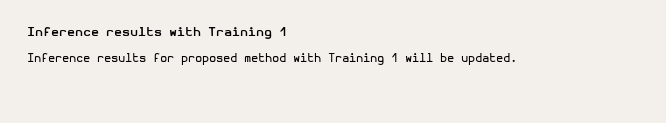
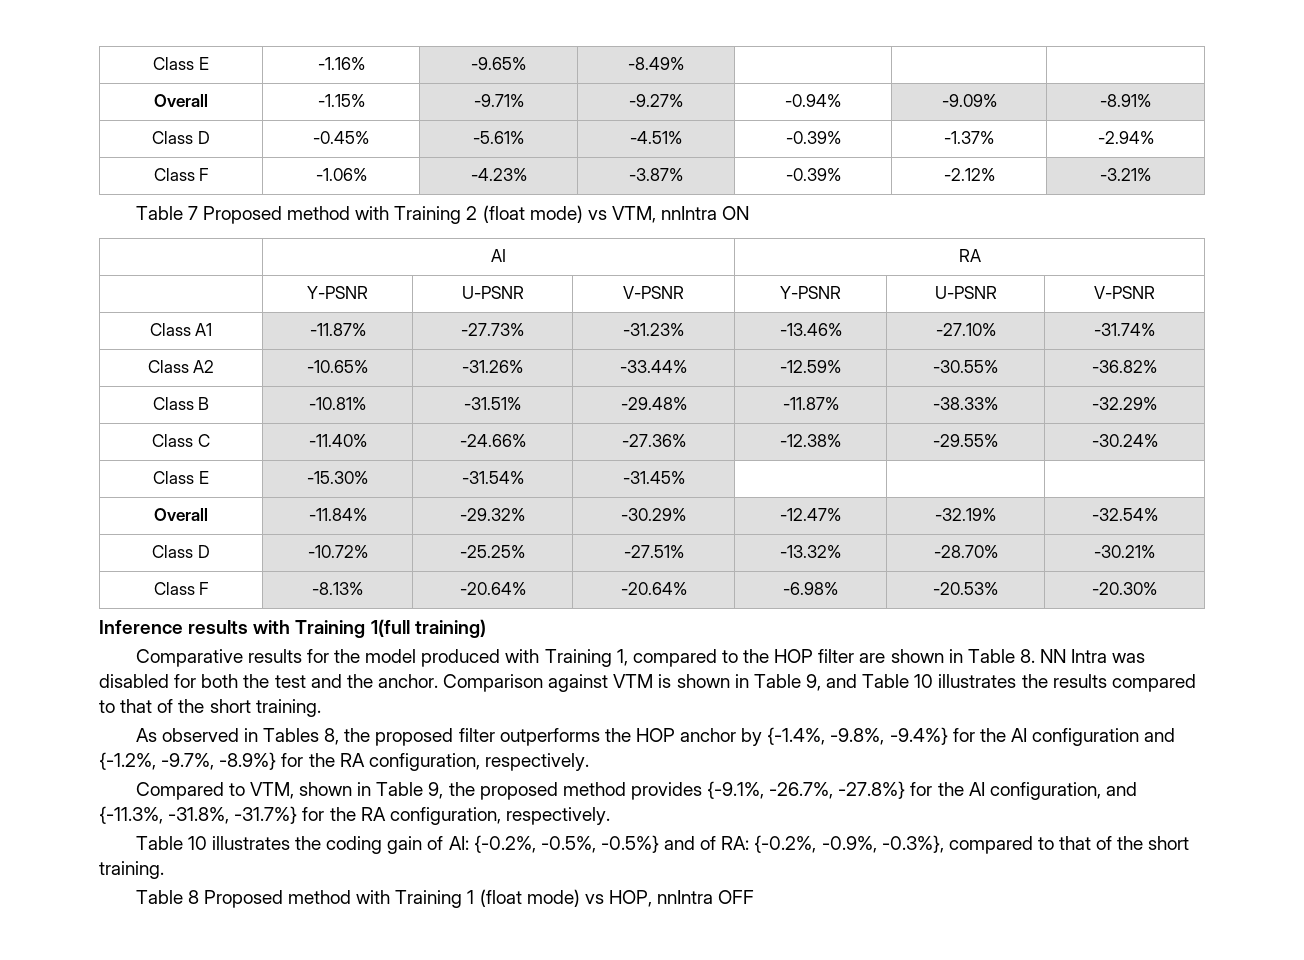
[27,27,287,39] [27,53,517,65] Inference results with Training 1 // Inference results for proposed method with Training 1 will be updated. -> [153,57,209,70] [317,57,365,70] [471,57,526,70] [628,57,684,70] [154,94,208,107] [317,94,365,107] [473,94,524,107] [629,94,683,107] [785,94,841,107] [941,94,997,107] [1100,94,1151,107] [152,131,210,144] [313,131,369,144] [473,131,524,144] [630,131,682,144] [785,131,841,144] [944,131,994,144] [1097,131,1154,144] [153,168,209,181] [315,168,367,181] [470,168,527,181] [629,168,683,181] [785,168,841,181] [943,168,995,181] [1100,168,1151,181] [135,205,750,224] [491,249,506,262] [958,249,981,262] [307,286,368,299] [461,286,524,299] [623,286,684,299] [780,286,841,299] [934,286,997,299] [1094,286,1155,299] [149,323,213,336] [309,323,366,336] [461,323,524,336] [623,323,684,336] [779,323,842,336] [935,323,996,336] [1094,323,1155,336] [147,360,215,373] [307,360,368,373] [462,360,523,373] [620,360,687,373] [780,360,841,373] [933,360,998,373] [1092,360,1157,373] [152,397,210,410] [309,397,366,410] [464,397,521,410] [620,397,687,410] [782,397,839,410] [933,397,998,410] [1092,397,1157,410] [152,434,210,447] [308,434,367,447] [459,434,526,447] [621,434,686,447] [780,434,841,447] [933,434,998,447] [1091,434,1158,447] [153,471,209,484] [307,471,368,484] [461,471,524,484] [622,471,685,484] [154,508,208,521] [308,508,367,521] [460,508,525,521] [621,508,686,521] [780,508,841,521] [935,508,996,521] [1091,508,1158,521] [152,545,210,558] [307,545,368,558] [460,545,525,558] [623,545,684,558] [780,545,841,558] [933,545,998,558] [1094,545,1155,558] [153,582,209,595] [312,582,363,595] [459,582,526,595] [620,582,687,595] [783,582,838,595] [933,582,998,595] [1092,582,1157,595] [99,619,486,638] [135,649,1146,667] [99,674,1196,692] [99,699,321,717] [135,727,1176,746] [99,752,589,771] [135,781,1137,800] [99,806,610,825] [135,835,1190,854] [99,861,164,879] [135,889,755,908] Class E | -1.16% | -9.65% | -8.49% | | | // Overall | -1.15% | -9.71% | -9.27% | -0.94% | -9.09% | -8.91% // Class D | -0.45% | -5.61% | -4.51% | -0.39% | -1.37% | -2.94% // Class F | -1.06% | -4.23% | -3.87% | -0.39% | -2.12% | -3.21% // Table 7 Proposed method with Training 2 (float mode) vs VTM, nnIntra ON // | AI | RA // | Y-PSNR | U-PSNR | V-PSNR | Y-PSNR | U-PSNR | V-PSNR // Class A1 | -11.87% | -27.73% | -31.23% | -13.46% | -27.10% | -31.74% // Class A2 | -10.65% | -31.26% | -33.44% | -12.59% | -30.55% | -36.82% // Class B | -10.81% | -31.51% | -29.48% | -11.87% | -38.33% | -32.29% // Class C | -11.40% | -24.66% | -27.36% | -12.38% | -29.55% | -30.24% // Class E | -15.30% | -31.54% | -31.45% | | | // Overall | -11.84% | -29.32% | -30.29% | -12.47% | -32.19% | -32.54% // Class D | -10.72% | -25.25% | -27.51% | -13.32% | -28.70% | -30.21% // Class F | -8.13% | -20.64% | -20.64% | -6.98% | -20.53% | -20.30% // Inference results with Training 1(full training) // Comparative results for the model produced with Training 1, compared to the HOP filter are shown in Table 8. NN Intra was disabled for both the test and the anchor. Comparison against VTM is shown in Table 9, and Table 10 illustrates the results compared to that of the short training. // As observed in Tables 8, the proposed filter outperforms the HOP anchor by {-1.4%, -9.8%, -9.4%} for the AI configuration and {-1.2%, -9.7%, -8.9%} for the RA configuration, respectively. // Compared to VTM, shown in Table 9, the proposed method provides {-9.1%, -26.7%, -27.8%} for the AI configuration, and {-11.3%, -31.8%, -31.7%} for the RA configuration, respectively. // Table 10 illustrates the coding gain of AI: {-0.2%, -0.5%, -0.5%} and of RA: {-0.2%, -0.9%, -0.3%}, compared to that of the short training. // Table 8 Proposed method with Training 1 (float mode) vs HOP, nnIntra OFF

